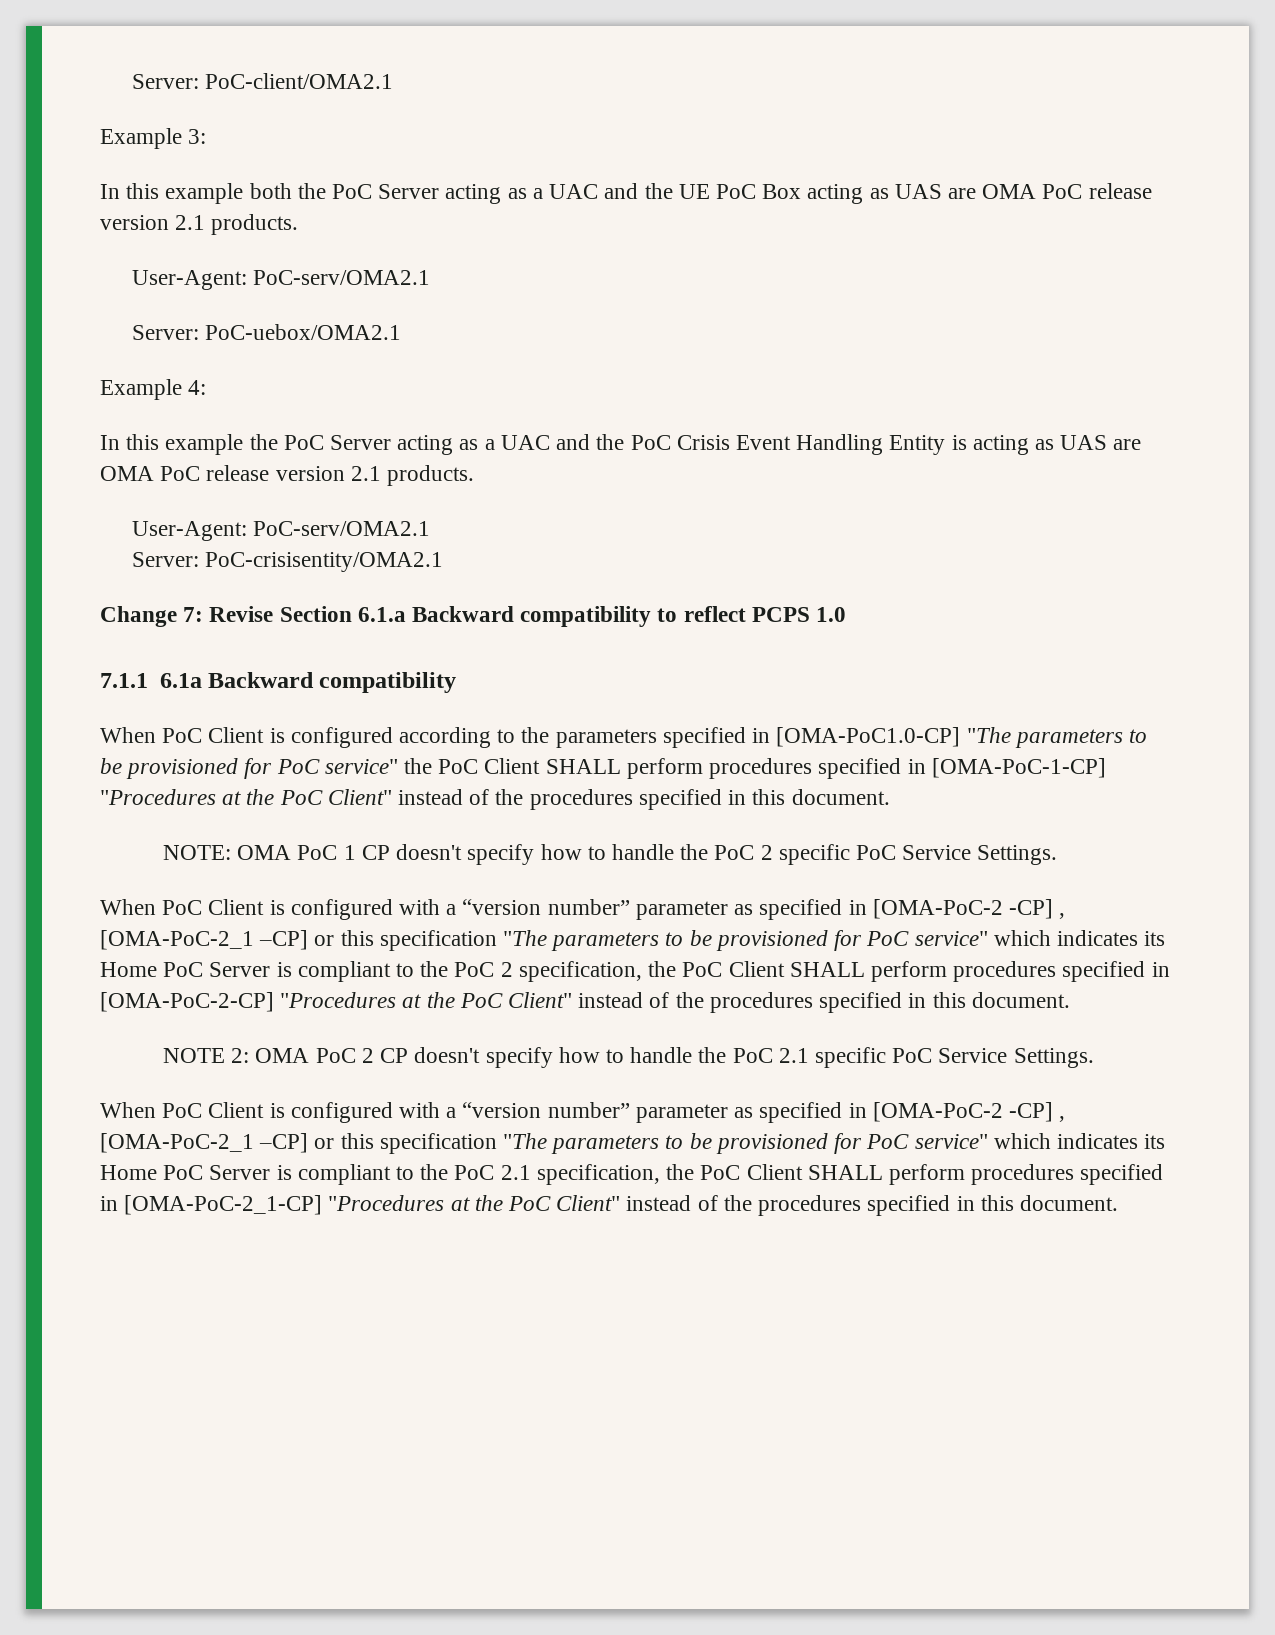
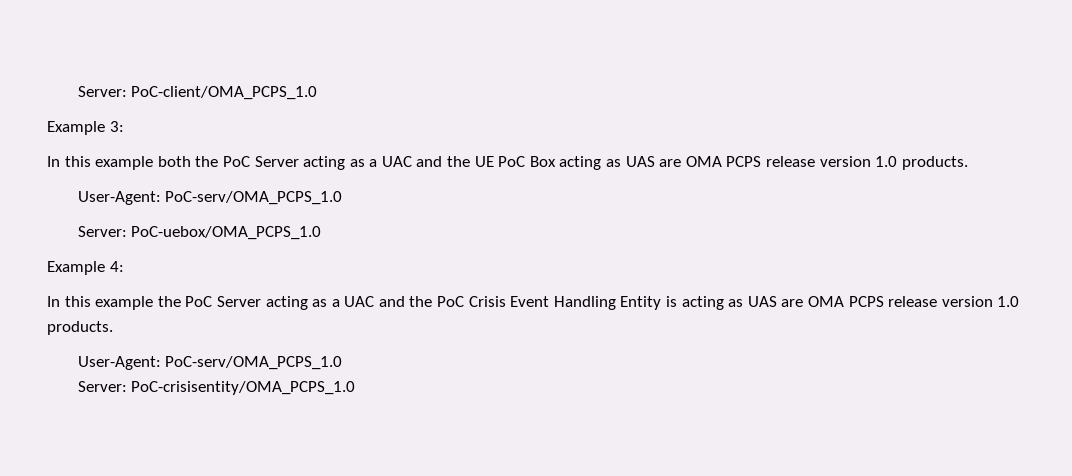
[131,73,393,89] Server: PoC-client/OMA2.1 -> [77,86,318,100] Server: PoC-client/OMA_PCPS_1.0
[1042,183,1152,199] [100,214,299,235] [131,270,430,290] [131,324,401,340] PoC release version 2.1 products. // User-Agent: PoC-serv/OMA2.1 // Server: PoC-uebox/OMA2.1 -> [726,156,968,170] [77,191,343,205] [77,226,322,240] PCPS release version 1.0 products. // User-Agent: PoC-serv/OMA_PCPS_1.0 // Server: PoC-uebox/OMA_PCPS_1.0
[160,465,475,486] [131,521,430,541] [131,552,443,572] [100,606,847,627] [100,672,457,693] [100,727,1147,748] [100,758,1106,779] [100,789,890,810] [163,844,1058,865] [100,899,1066,920] [100,930,1166,951] [100,961,1170,982] [100,992,1070,1013] [163,1047,1094,1068] [100,1102,1066,1123] [100,1133,1166,1154] [100,1164,1164,1185] [100,1195,1118,1216] PoC release version 2.1 products. // User-Agent: PoC-serv/OMA2.1 // Server: PoC-crisisentity/OMA2.1 // Change 7: Revise Section 6.1.a Backward compatibility to reflect PCPS 1.0 // 7.1.1 6.1a Backward compatibility // When PoC Client is configured according to the parameters specified in [OMA-PoC1.0-CP] "The parameters to be provisioned for PoC service" the PoC Client SHALL perform procedures specified in [OMA-PoC-1-CP] "Procedures at the PoC Client" instead of the procedures specified in this document. // NOTE: OMA PoC 1 CP doesn't specify how to handle the PoC 2 specific PoC Service Settings. // When PoC Client is configured with a “version number” parameter as specified in [OMA-PoC-2 -CP] , [OMA-PoC-2_1 –CP] or this specification "The parameters to be provisioned for PoC service" which indicates its Home PoC Server is compliant to the PoC 2 specification, the PoC Client SHALL perform procedures specified in [OMA-PoC-2-CP] "Procedures at the PoC Client" instead of the procedures specified in this document. // NOTE 2: OMA PoC 2 CP doesn't specify how to handle the PoC 2.1 specific PoC Service Settings. // When PoC Client is configured with a “version number” parameter as specified in [OMA-PoC-2 -CP] , [OMA-PoC-2_1 –CP] or this specification "The parameters to be provisioned for PoC service" which indicates its Home PoC Server is compliant to the PoC 2.1 specification, the PoC Client SHALL perform procedures specified in [OMA-PoC-2_1-CP] "Procedures at the PoC Client" instead of the procedures specified in this document. -> [848,296,1020,307] [47,321,113,335] [77,356,343,370] [77,381,356,395] PCPS release version 1.0 products. // User-Agent: PoC-serv/OMA_PCPS_1.0 // Server: PoC-crisisentity/OMA_PCPS_1.0

